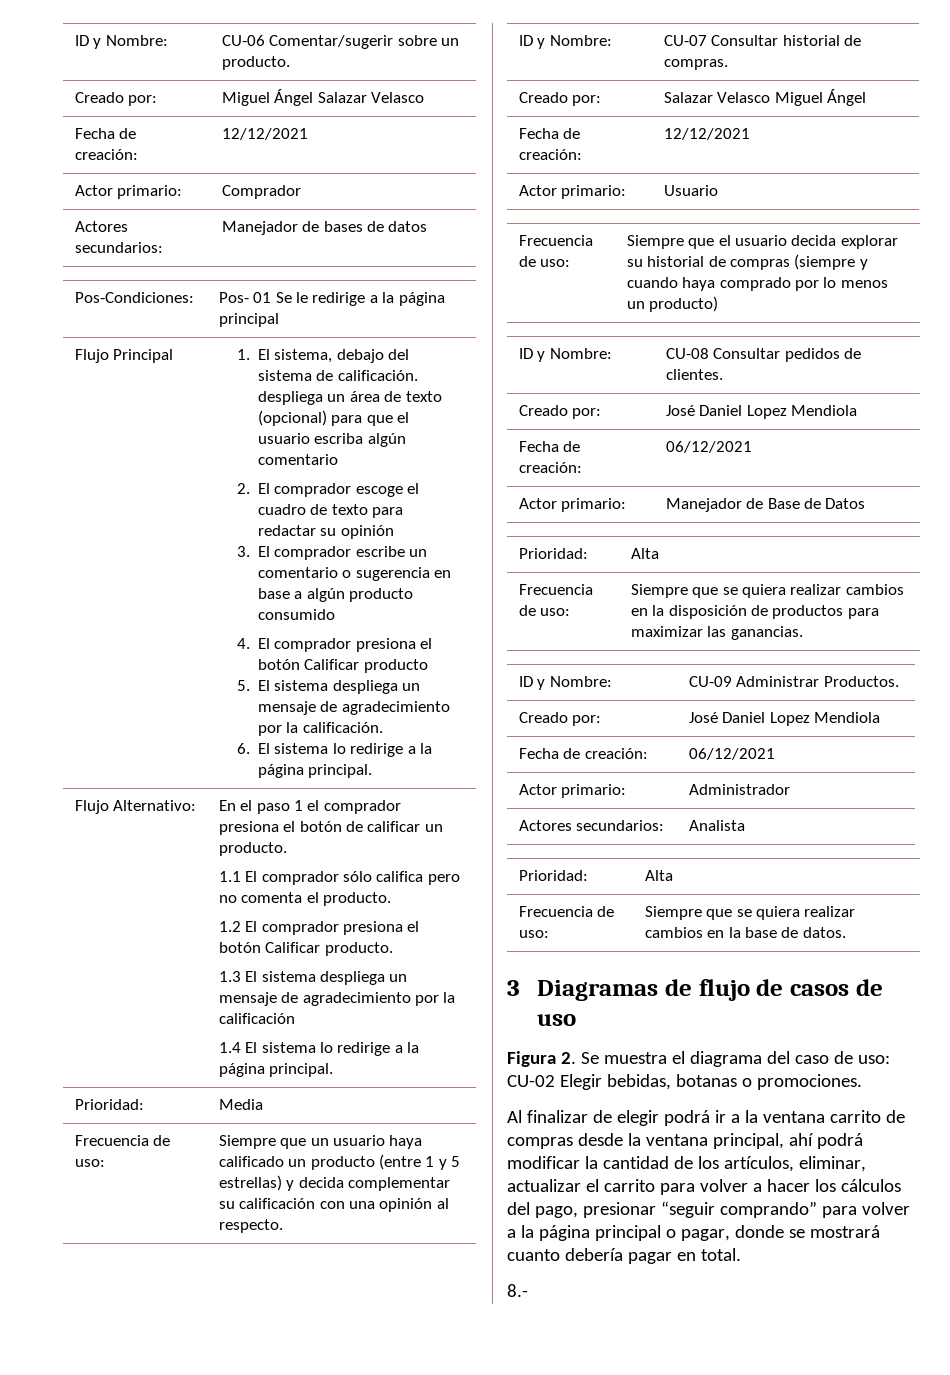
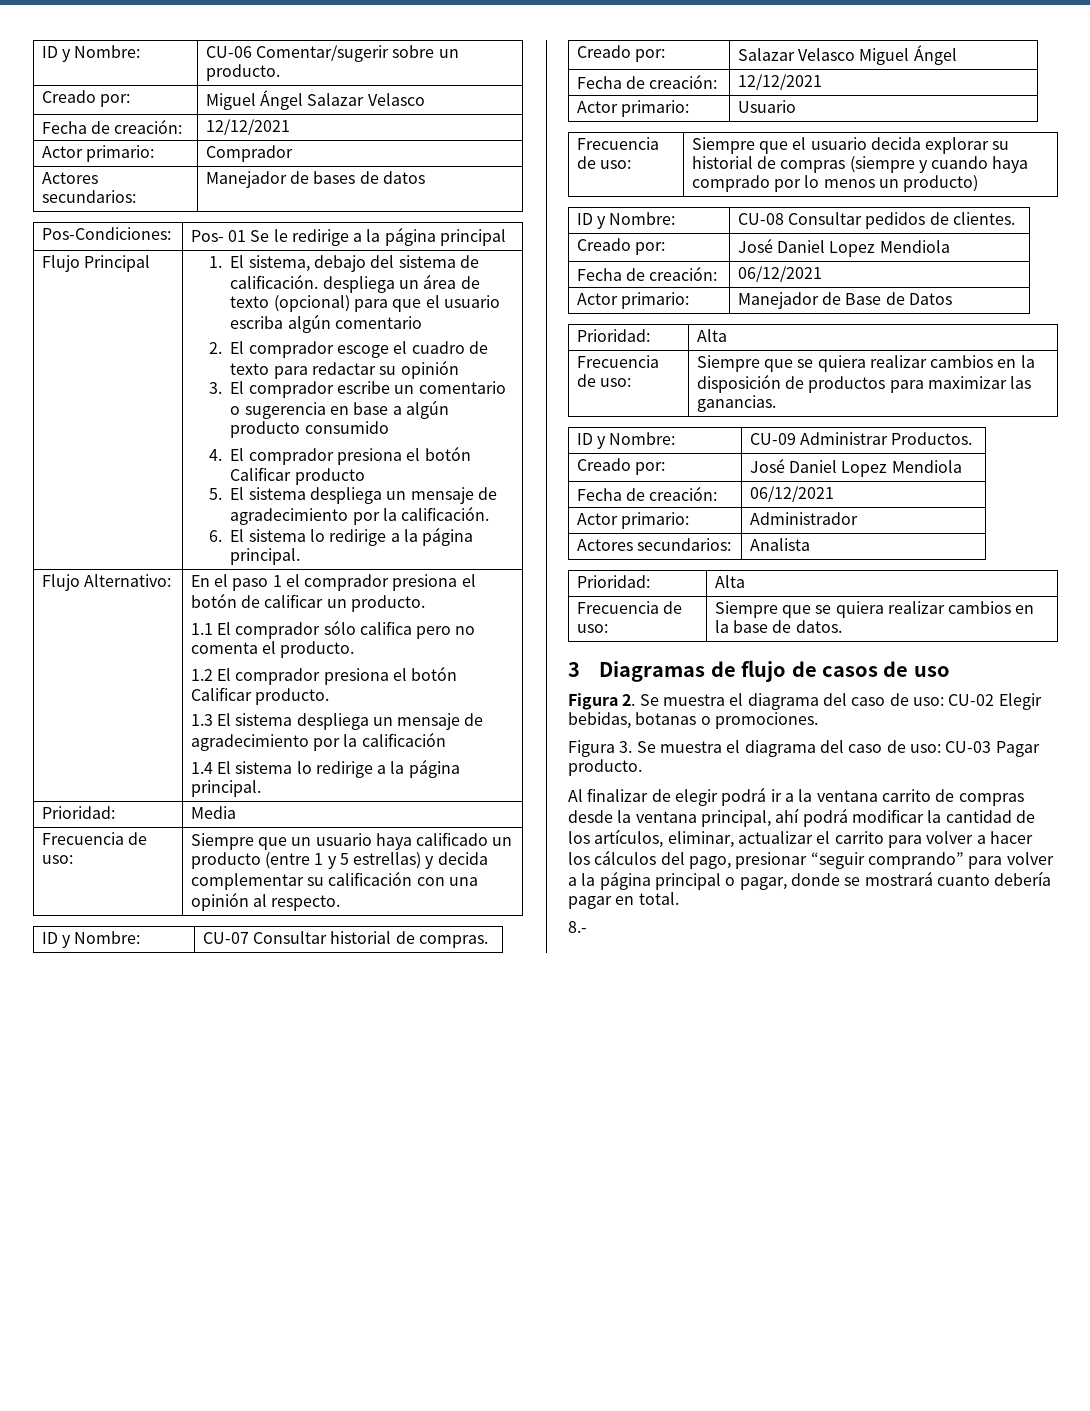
(862, 1082) none -> [568,740,1040,757] [568,759,642,776] // Figura 3. Se muestra el diagrama del caso de uso: CU-03 Pagar producto.

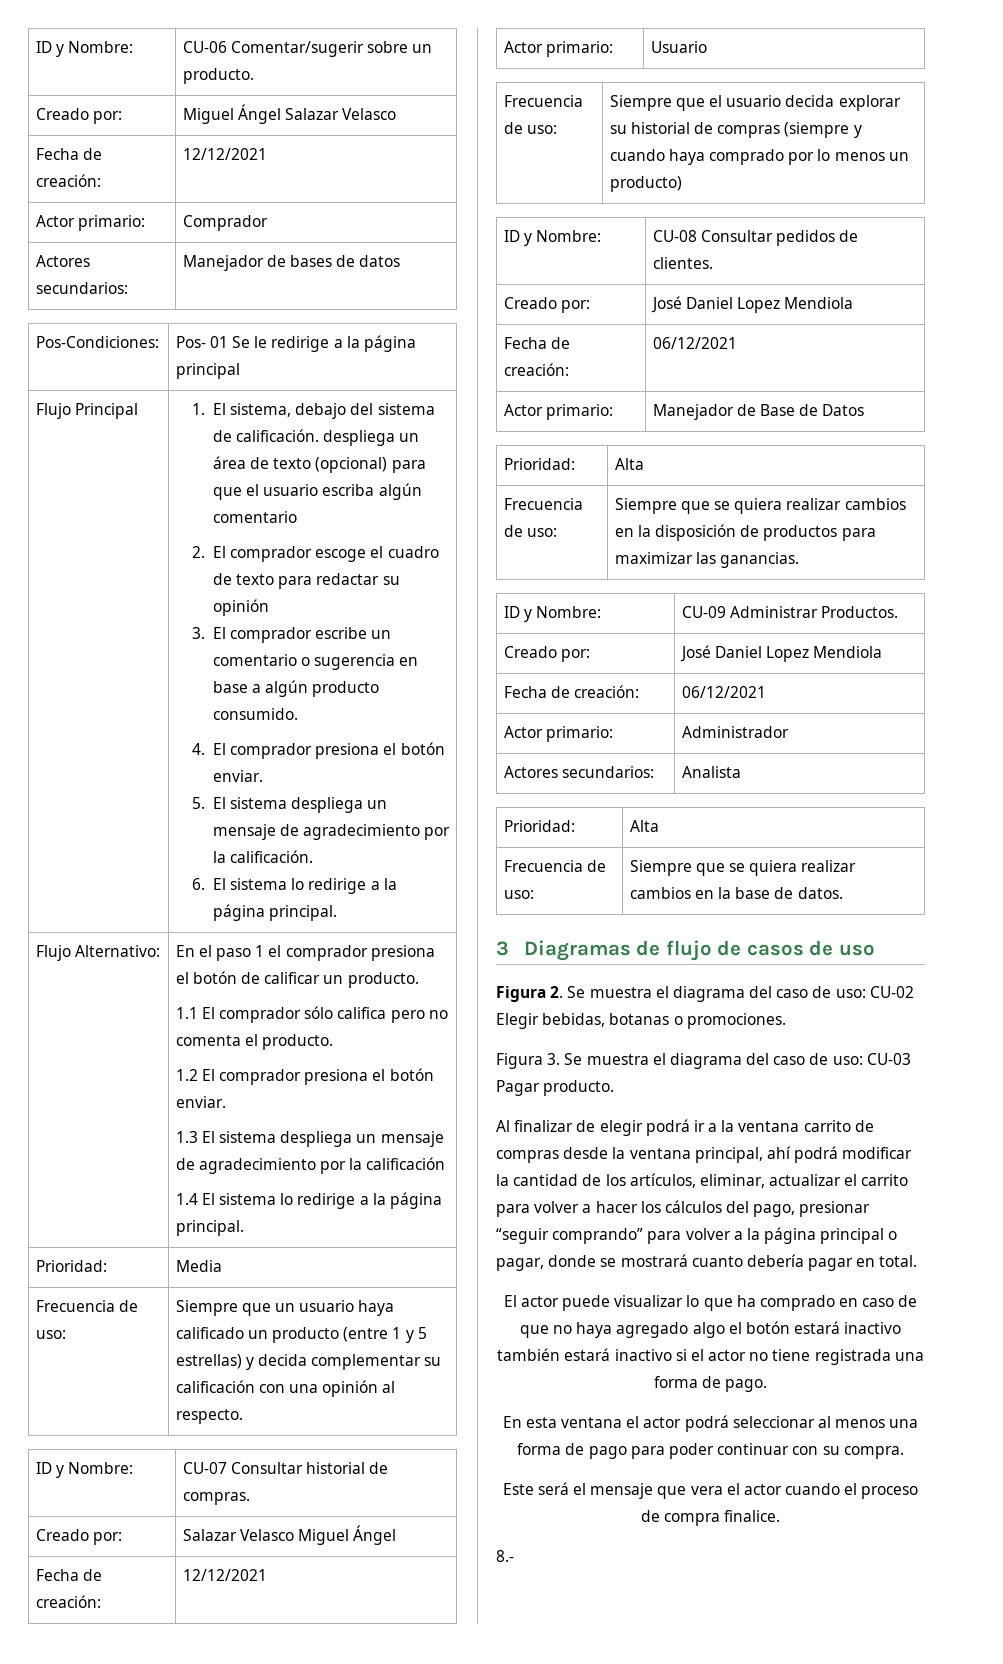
[304,421,389,434] consumido -> [212,708,298,720] consumido.
[230,467,365,485] Calificar producto -> [212,770,263,782] enviar.
[190,687,329,705] Calificar producto. -> [175,1096,226,1108] enviar.
(679, 898) none -> [503,1295,918,1311] [519,1321,902,1338] [497,1348,924,1365] [653,1376,768,1392] [502,1415,919,1432] [517,1443,904,1459] [502,1482,919,1499] [640,1510,781,1526] // El actor puede visualizar lo que ha comprado en caso de que no haya agregado algo el botón estará inactivo también estará inactivo si el actor no tiene registrada una forma de pago. // En esta ventana el actor podrá seleccionar al menos una forma de pago para poder continuar con su compra. // Este será el mensaje que vera el actor cuando el proceso de compra finalice.

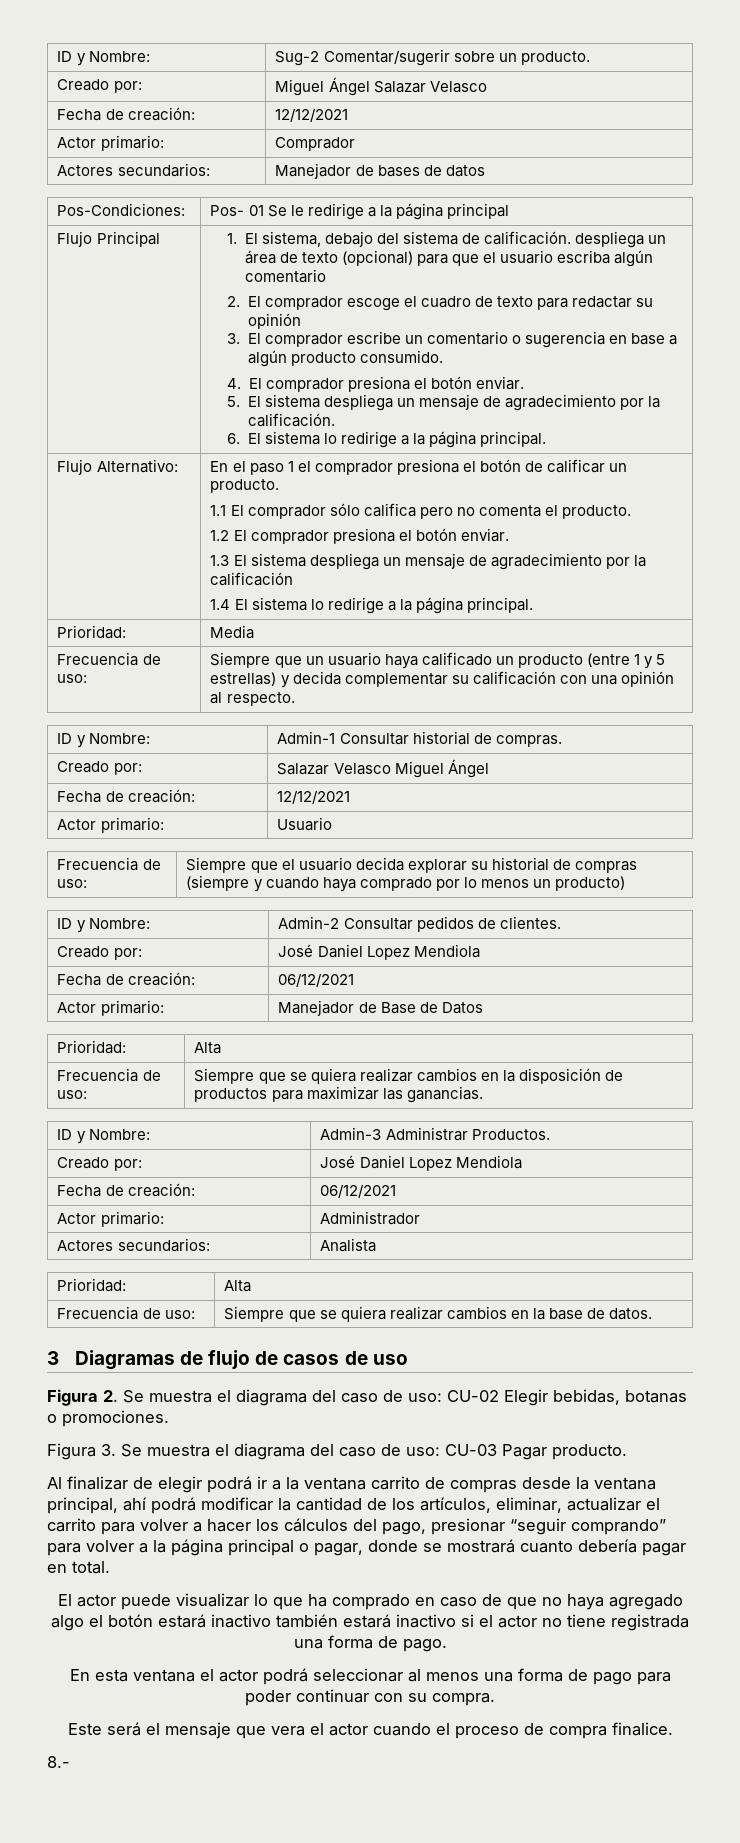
[35,41,133,57] [182,41,227,53] ID y Nombre: | CU-06 -> [57,51,150,66] [275,51,320,66] ID y Nombre: | Sug-2
[182,1462,227,1474] CU-07 -> [277,731,336,744] Admin-1
[652,230,697,242] CU-08 -> [278,916,340,929] Admin-2
[681,606,726,618] CU-09 -> [320,1127,382,1140] Admin-3

